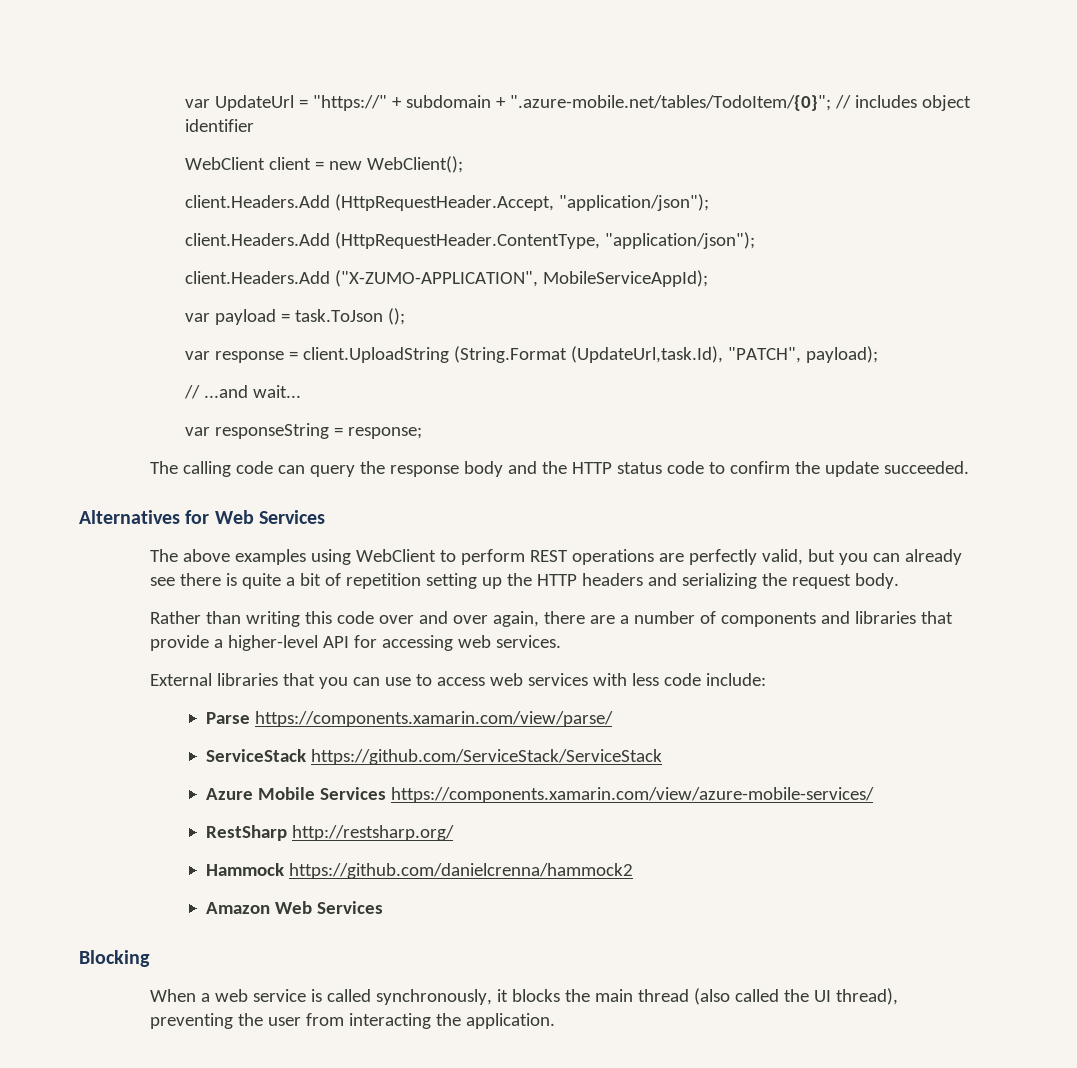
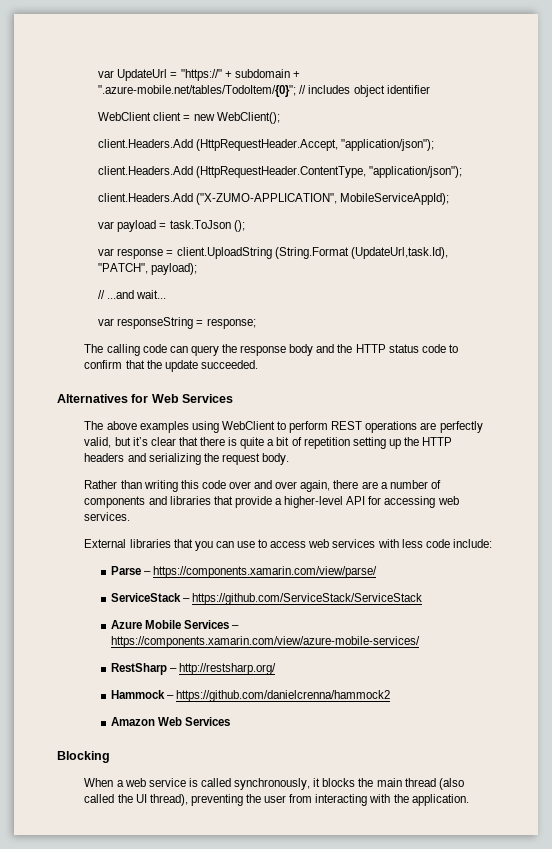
(790, 467) none -> [125,360,145,369] that
[838,549,962,565] [149,577,175,586] you can already see -> [132,437,198,446] it’s clear that
(250, 718) none -> [143,571,151,575] –
(306, 755) none -> [182,598,190,602] –
(386, 793) none -> [232,625,240,629] –
(287, 833) none -> [169,668,177,672] –
(284, 869) none -> [166,695,174,699] –
(431, 1021) none -> [369,794,391,803] with

